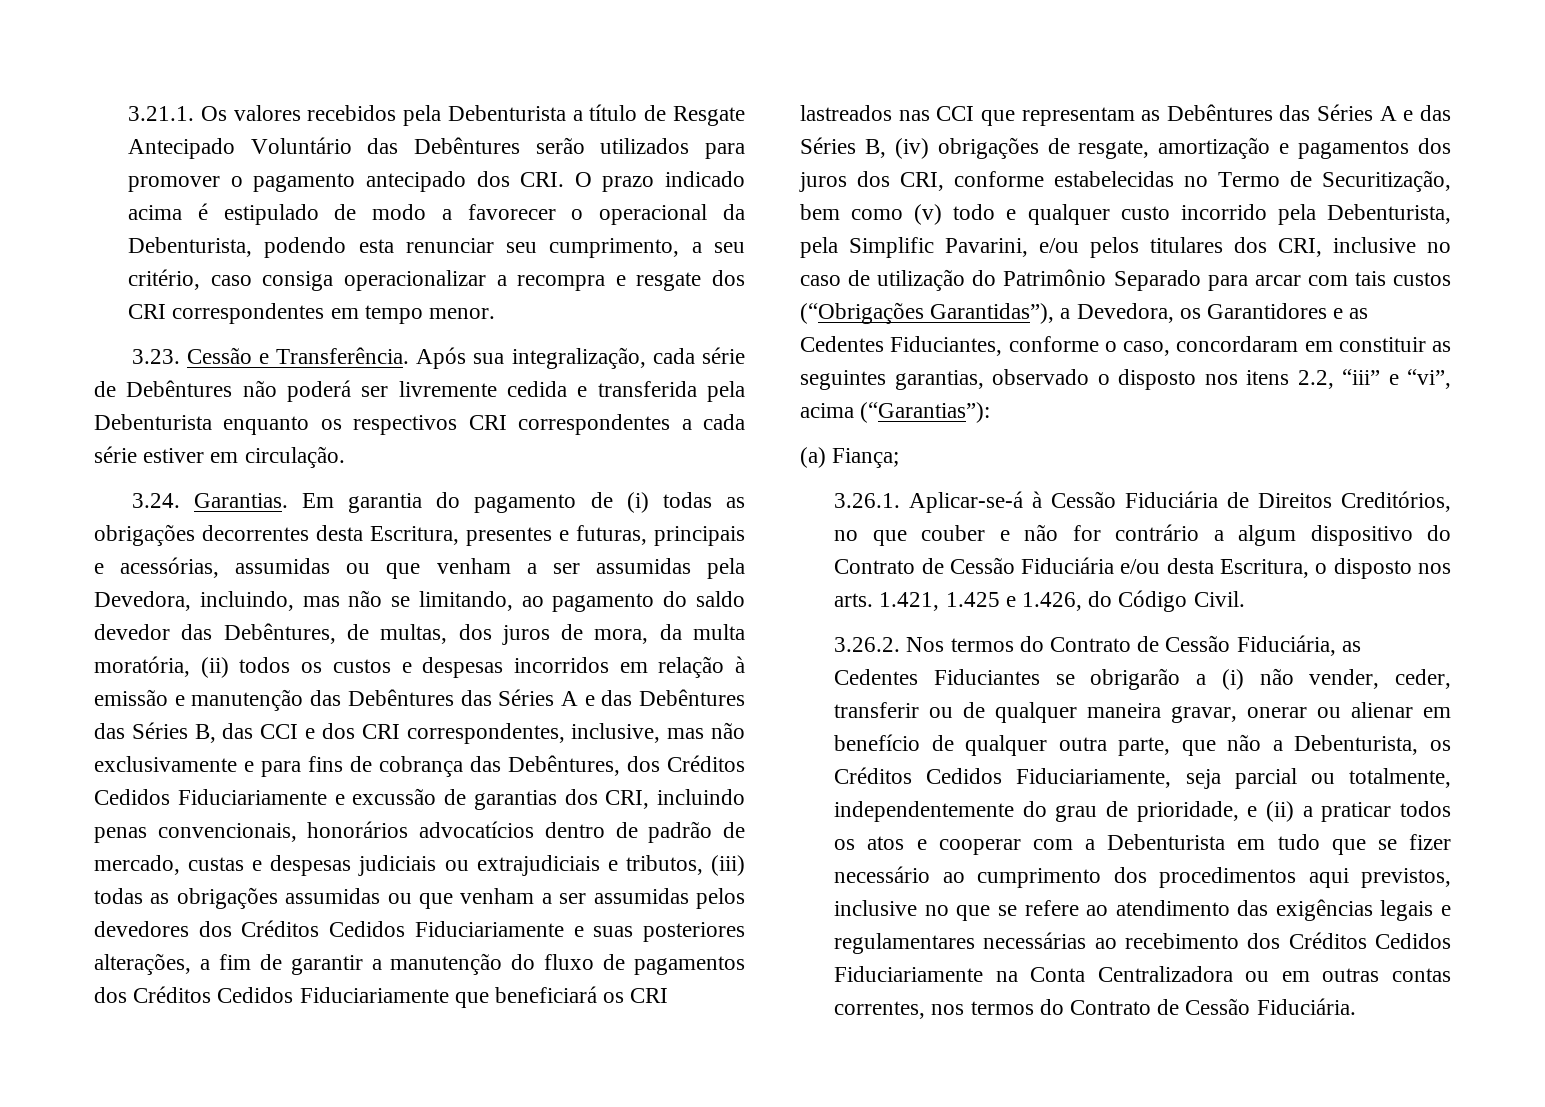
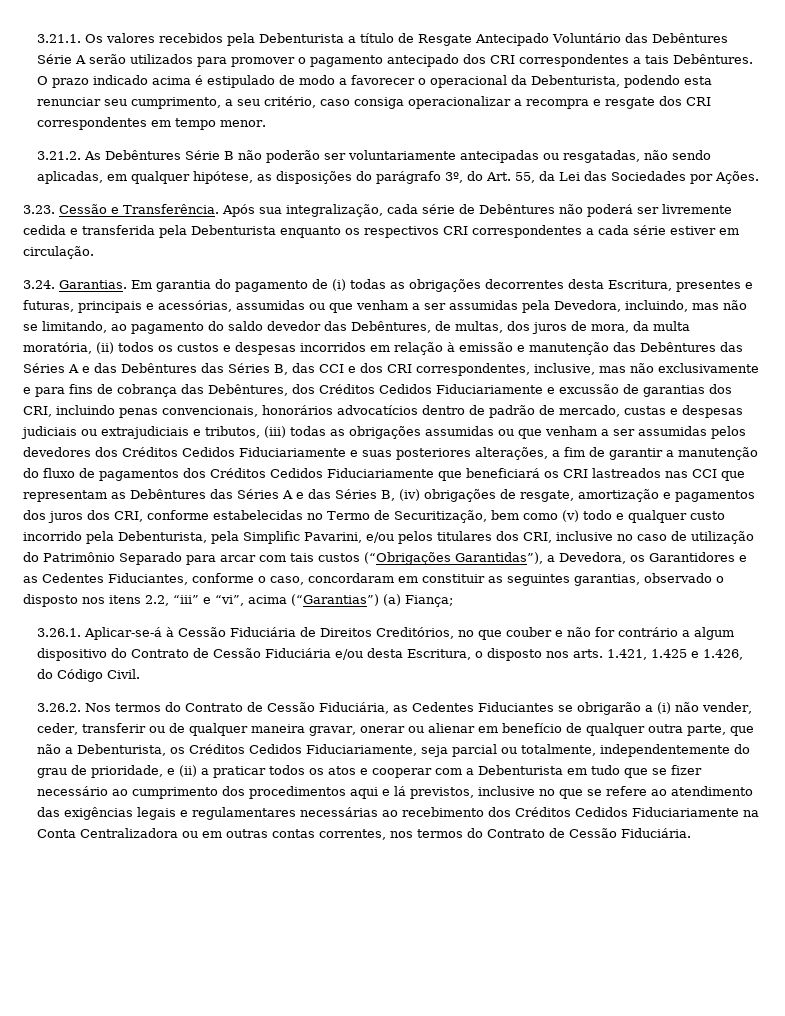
(521, 145) none -> [37,54,87,64] Série A
[520,172,565,187] CRI. -> [490,54,754,67] CRI correspondentes a tais Debêntures.
(496, 313) none -> [37,150,712,163] [37,171,760,184] // 3.21.2. As Debêntures Série B não poderão ser voluntariamente antecipadas ou resgatadas, não sendo aplicadas, em qualquer hipótese, as disposições do parágrafo 3º, do Art. 55, da Lei das Sociedades por Ações.
[860,402,991,423] (“Garantias”): // -> [291,594,379,606] (“Garantias”)
(1349, 878) none -> [382,786,407,796] e lá

